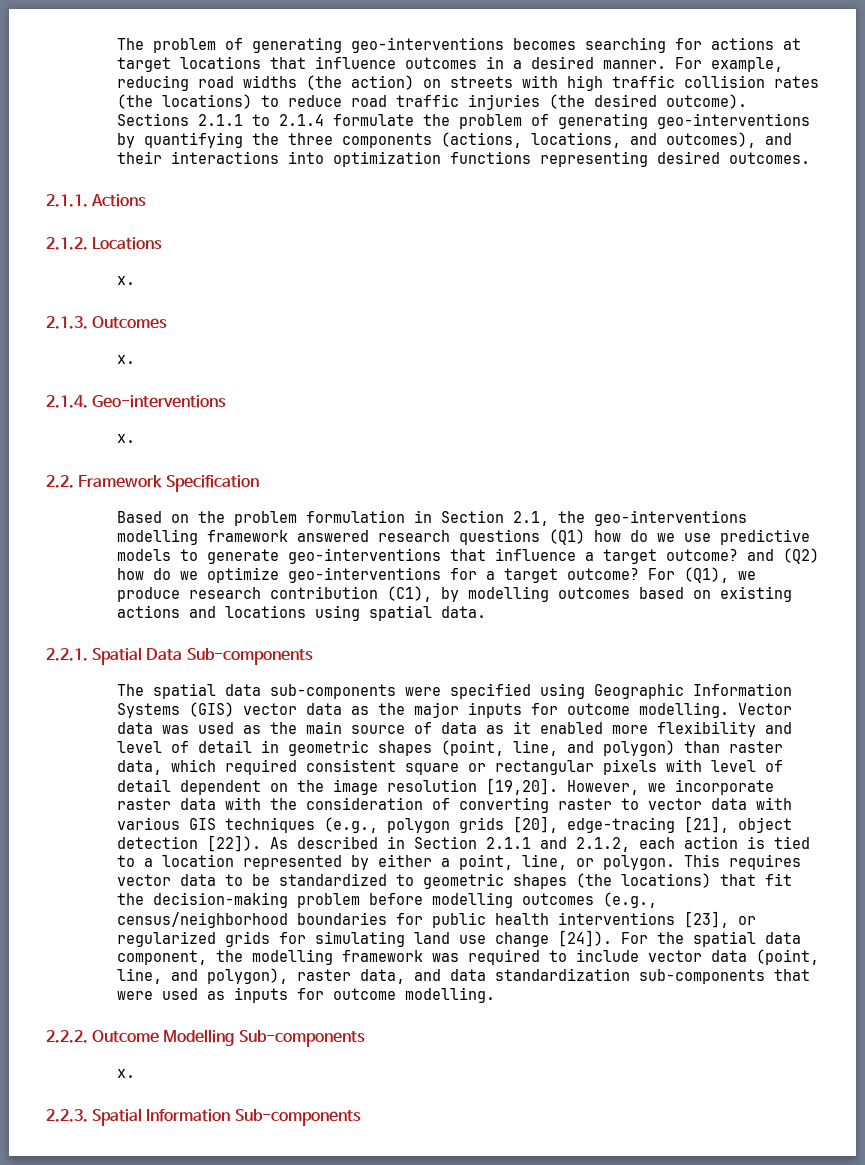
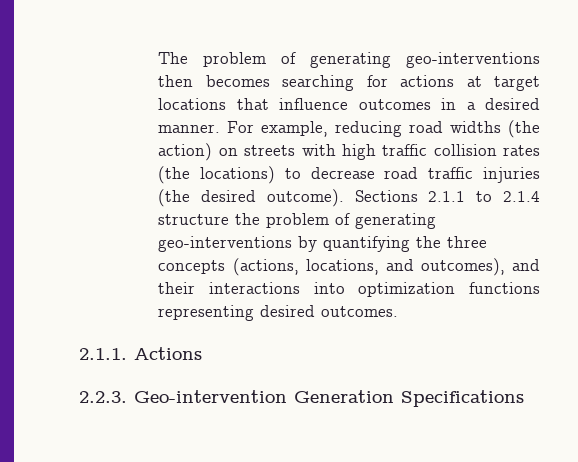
(504, 45) none -> [158,75,194,87] then
[287,95,342,107] reduce -> [310,167,375,179] decrease
[332,114,414,126] formulate -> [158,214,230,225] structure
[341,133,432,148] components -> [158,260,226,274] concepts
[46,237,163,250] [116,276,135,285] [46,316,168,329] [116,355,135,364] [46,395,227,408] [116,434,135,443] [46,475,259,492] [116,510,747,526] [116,529,810,545] [116,548,819,564] [116,567,756,583] [116,586,792,602] [116,605,486,621] [46,647,313,665] [116,683,792,699] [116,702,792,718] [116,721,792,737] [116,740,783,756] [116,759,783,775] [116,778,774,795] [116,797,792,813] [116,816,792,833] [116,835,810,852] [116,854,801,870] [116,873,792,889] [116,892,657,908] [116,911,756,928] [116,930,801,947] [116,949,819,965] [116,968,810,984] [116,987,495,1003] [46,1029,365,1047] [116,1069,135,1078] [46,1108,361,1126] 2.1.2. Locations // x. // 2.1.3. Outcomes // x. // 2.1.4. Geo-interventions // x. // 2.2. Framework Specification // Based on the problem formulation in Section 2.1, the geo-interventions modelling framework answered research questions (Q1) how do we use predictive models to generate geo-interventions that influence a target outcome? and (Q2) how do we optimize geo-interventions for a target outcome? For (Q1), we produce research contribution (C1), by modelling outcomes based on existing actions and locations using spatial data. // 2.2.1. Spatial Data Sub-components // The spatial data sub-components were specified using Geographic Information Systems (GIS) vector data as the major inputs for outcome modelling. Vector data was used as the main source of data as it enabled more flexibility and level of detail in geometric shapes (point, line, and polygon) than raster data, which required consistent square or rectangular pixels with level of detail dependent on the image resolution [19,20]. However, we incorporate raster data with the consideration of converting raster to vector data with various GIS techniques (e.g., polygon grids [20], edge-tracing [21], object detection [22]). As described in Section 2.1.1 and 2.1.2, each action is tied to a location represented by either a point, line, or polygon. This requires vector data to be standardized to geometric shapes (the locations) that fit the decision-making problem before modelling outcomes (e.g., census/neighborhood boundaries for public health interventions [23], or regularized grids for simulating land use change [24]). For the spatial data component, the modelling framework was required to include vector data (point, line, and polygon), raster data, and data standardization sub-components that were used as inputs for outcome modelling. // 2.2.2. Outcome Modelling Sub-components // x. // 2.2.3. Spatial Information Sub-components -> [79,390,524,407] 2.2.3. Geo-intervention Generation Specifications

